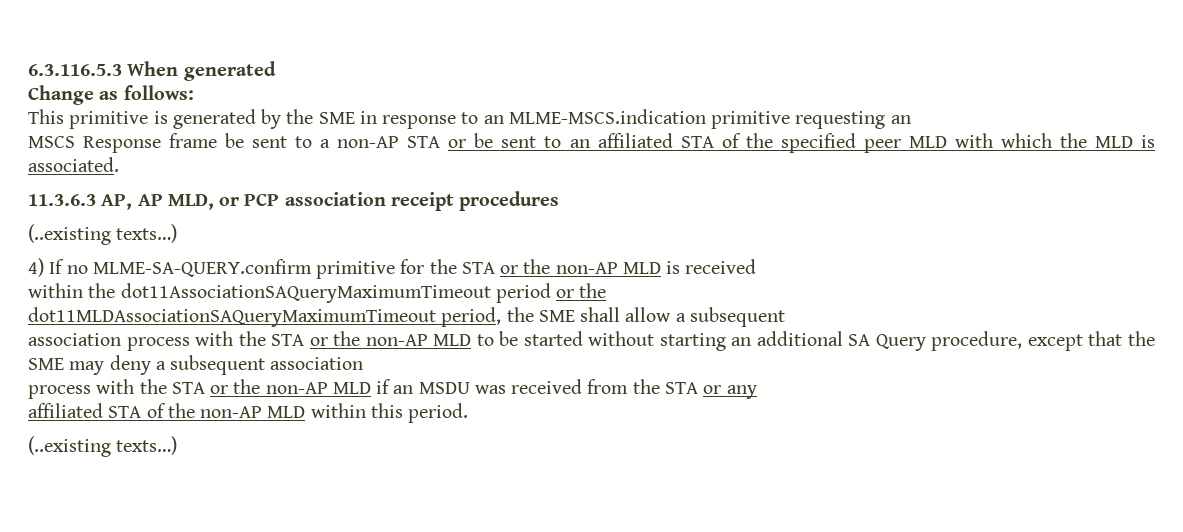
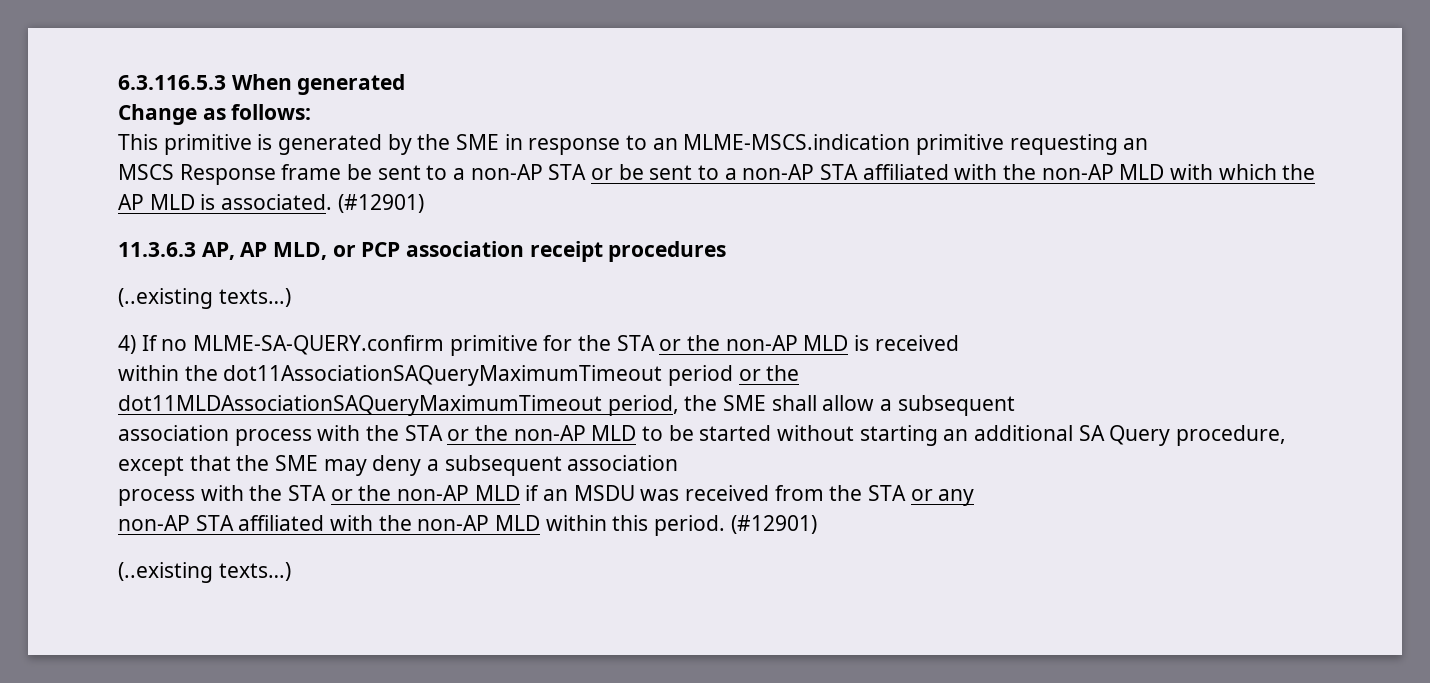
[569,133,901,153] an affiliated STA of the specified peer -> [724,164,1114,180] a non-AP STA affiliated with the non-AP
(1087, 140) none -> [118,194,144,210] AP
(119, 164) none -> [337,194,424,213] (#12901)
[28,403,166,418] affiliated STA of -> [118,515,374,531] non-AP STA affiliated with
(469, 413) none -> [730,515,817,534] (#12901)

